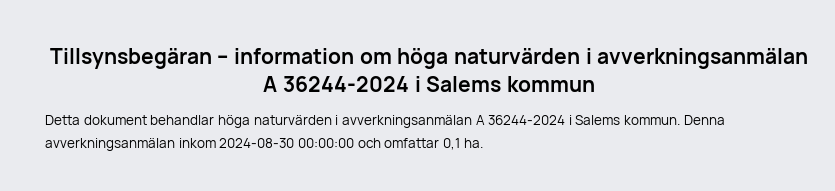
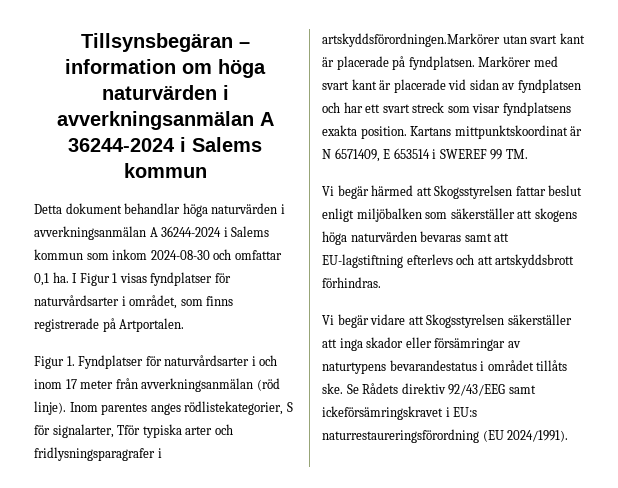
[624,115,725,125] [45,138,175,151] kommun. Denna avverkningsanmälan -> [34,249,109,260] kommun som
[297,138,354,148] 00:00:00 -> (210, 255) none
(483, 143) none -> [72,272,231,286] [34,295,234,309] [34,318,185,332] [34,355,278,369] [34,378,280,392] [34,401,293,415] [34,424,233,438] [34,447,162,461] [322,33,585,47] [322,56,558,70] [322,79,581,93] [322,102,571,116] [322,125,583,139] [322,148,528,162] [322,185,583,199] [322,208,577,222] [322,231,510,245] [322,254,575,268] [322,277,381,288] [322,314,572,328] [322,337,521,351] [322,360,568,374] [322,383,536,396] [322,406,478,420] [322,429,569,443] I Figur 1 visas fyndplatser för naturvårdsarter i området, som finns registrerade på Artportalen. // Figur 1. Fyndplatser för naturvårdsarter i och inom 17 meter från avverkningsanmälan (röd linje). Inom parentes anges rödlistekategorier, S för signalarter, Tför typiska arter och fridlysningsparagrafer i artskyddsförordningen.Markörer utan svart kant är placerade på fyndplatsen. Markörer med svart kant är placerade vid sidan av fyndplatsen och har ett svart streck som visar fyndplatsens exakta position. Kartans mittpunktskoordinat är N 6571409, E 653514 i SWEREF 99 TM. // Vi begär härmed att Skogsstyrelsen fattar beslut enligt miljöbalken som säkerställer att skogens höga naturvärden bevaras samt att EU-lagstiftning efterlevs och att artskyddsbrott förhindras. // Vi begär vidare att Skogsstyrelsen säkerställer att inga skador eller försämringar av naturtypens bevarandestatus i området tillåts ske. Se Rådets direktiv 92/43/EEG samt ickeförsämringskravet i EU:s naturrestaureringsförordning (EU 2024/1991).

